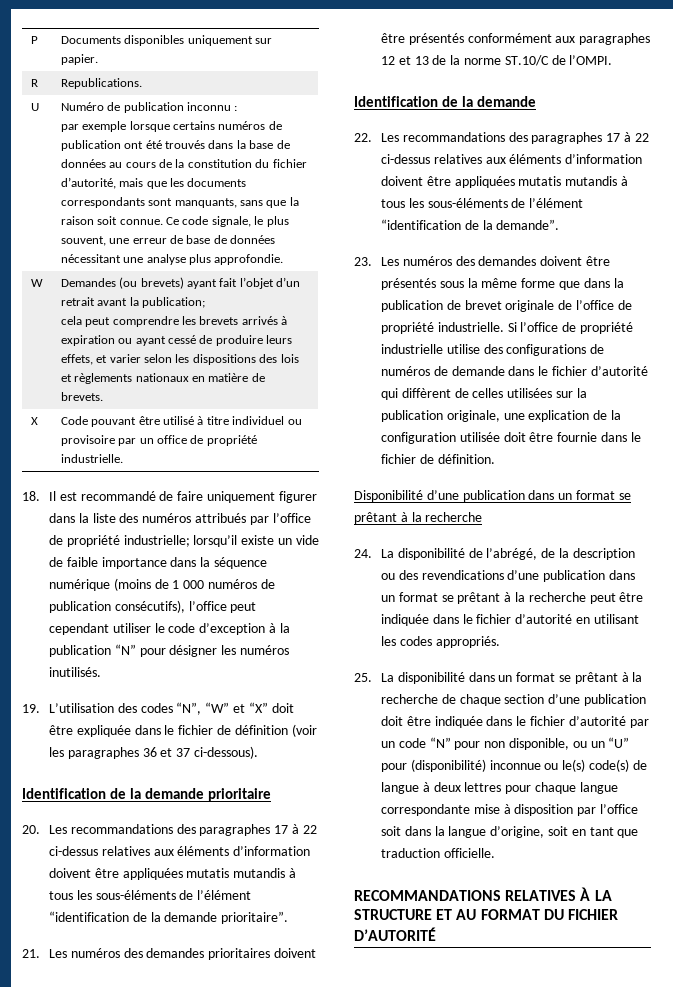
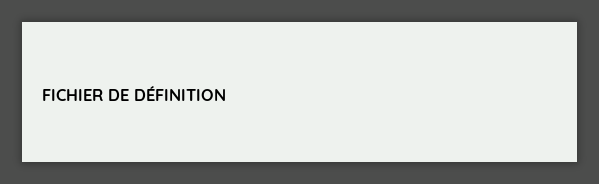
[30,36,38,44] [60,35,273,46] [60,54,98,65] [30,79,38,87] [60,78,142,89] [30,103,39,111] [60,102,238,113] [60,121,282,132] [60,140,290,151] [60,159,307,168] [60,177,247,189] [60,197,299,208] [60,216,289,227] [60,235,276,246] [60,254,284,265] [30,279,43,287] [60,277,301,289] [60,297,206,308] [60,316,288,327] [60,335,293,346] [60,354,299,365] [60,373,265,384] [60,392,103,401] [30,417,38,425] [60,416,302,427] [60,435,257,446] [60,454,123,463] [22,491,317,503] [49,513,311,525] [49,535,319,547] [49,557,268,569] [49,578,275,591] [49,600,257,613] [49,623,290,635] [49,644,290,657] [49,667,102,677] [22,702,294,715] [49,724,317,737] [49,746,259,759] [22,788,271,802] [22,824,317,836] [49,846,311,856] [49,868,297,880] [49,890,252,900] [49,911,289,924] [22,948,317,960] [381,33,651,45] [381,55,613,66] [354,96,536,107] [354,132,649,144] [381,154,643,164] [381,176,629,188] [381,198,584,208] [381,219,560,230] [354,256,611,266] [381,278,624,290] [381,300,632,312] [381,322,634,334] [381,344,605,356] [381,366,648,376] [381,388,587,400] [381,410,622,422] [381,432,641,444] [381,454,495,464] [354,490,631,502] [354,512,483,524] [354,548,635,560] [381,570,636,582] [381,592,644,604] [381,614,639,626] [381,636,500,648] [354,672,643,684] [381,694,647,706] [381,716,649,728] [381,737,630,750] [381,759,647,772] [381,782,618,794] [381,804,639,816] [381,826,639,838] [381,848,495,858] [354,887,612,901] [354,909,618,920] [354,927,436,941] P | Documents disponibles uniquement sur papier. // R | Republications. // U | Numéro de publication inconnu : // par exemple lorsque certains numéros de publication ont été trouvés dans la base de données au cours de la constitution du fichier d’autorité, mais que les documents correspondants sont manquants, sans que la raison soit connue. Ce code signale, le plus souvent, une erreur de base de données nécessitant une analyse plus approfondie. // W | Demandes (ou brevets) ayant fait l’objet d’un retrait avant la publication; // cela peut comprendre les brevets arrivés à expiration ou ayant cessé de produire leurs effets, et varier selon les dispositions des lois et règlements nationaux en matière de brevets. // X | Code pouvant être utilisé à titre individuel ou provisoire par un office de propriété industrielle. // 18. Il est recommandé de faire uniquement figurer dans la liste des numéros attribués par l’office de propriété industrielle; lorsqu’il existe un vide de faible importance dans la séquence numérique (moins de 1 000 numéros de publication consécutifs), l’office peut cependant utiliser le code d’exception à la publication “N” pour désigner les numéros inutilisés. // 19. L’utilisation des codes “N”, “W” et “X” doit être expliquée dans le fichier de définition (voir les paragraphes 36 et 37 ci-dessous). // Identification de la demande prioritaire // 20. Les recommandations des paragraphes 17 à 22 ci-dessus relatives aux éléments d’information doivent être appliquées mutatis mutandis à tous les sous-éléments de l’élément “identification de la demande prioritaire”. // 21. Les numéros des demandes prioritaires doivent être présentés conformément aux paragraphes 12 et 13 de la norme ST.10/C de l’OMPI. // Identification de la demande // 22. Les recommandations des paragraphes 17 à 22 ci-dessus relatives aux éléments d’information doivent être appliquées mutatis mutandis à tous les sous-éléments de l’élément “identification de la demande”. // 23. Les numéros des demandes doivent être présentés sous la même forme que dans la publication de brevet originale de l’office de propriété industrielle. Si l’office de propriété industrielle utilise des configurations de numéros de demande dans le fichier d’autorité qui diffèrent de celles utilisées sur la publication originale, une explication de la configuration utilisée doit être fournie dans le fichier de définition. // Disponibilité d’une publication dans un format se prêtant à la recherche // 24. La disponibilité de l’abrégé, de la description ou des revendications d’une publication dans un format se prêtant à la recherche peut être indiquée dans le fichier d’autorité en utilisant les codes appropriés. // 25. La disponibilité dans un format se prêtant à la recherche de chaque section d’une publication doit être indiquée dans le fichier d’autorité par un code “N” pour non disponible, ou un “U” pour (disponibilité) inconnue ou le(s) code(s) de langue à deux lettres pour chaque langue correspondante mise à disposition par l’office soit dans la langue d’origine, soit en tant que traduction officielle. // RECOMMANDATIONS RELATIVES À LA STRUCTURE ET AU FORMAT DU FICHIER D’AUTORITÉ -> [42,86,226,101] FICHIER DE DÉFINITION

